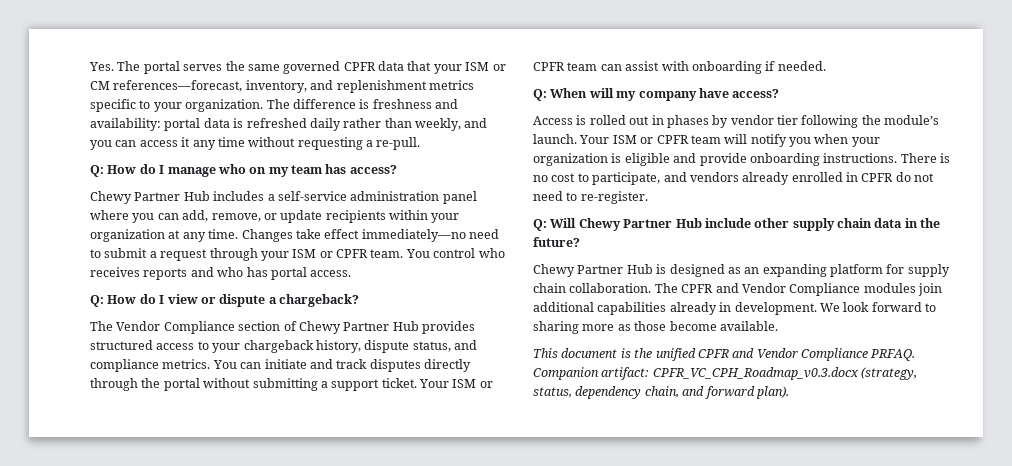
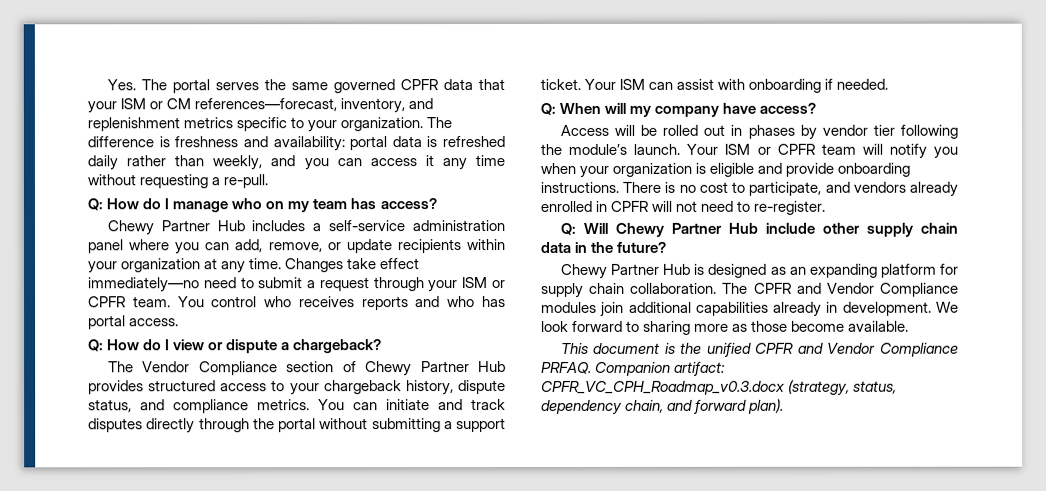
[479,381,493,388] [533,62,598,71] or CPFR team -> (646, 84) none
[576,115,587,125] is -> [614,124,658,136] will be
[895,172,911,182] do -> [651,200,673,212] will

